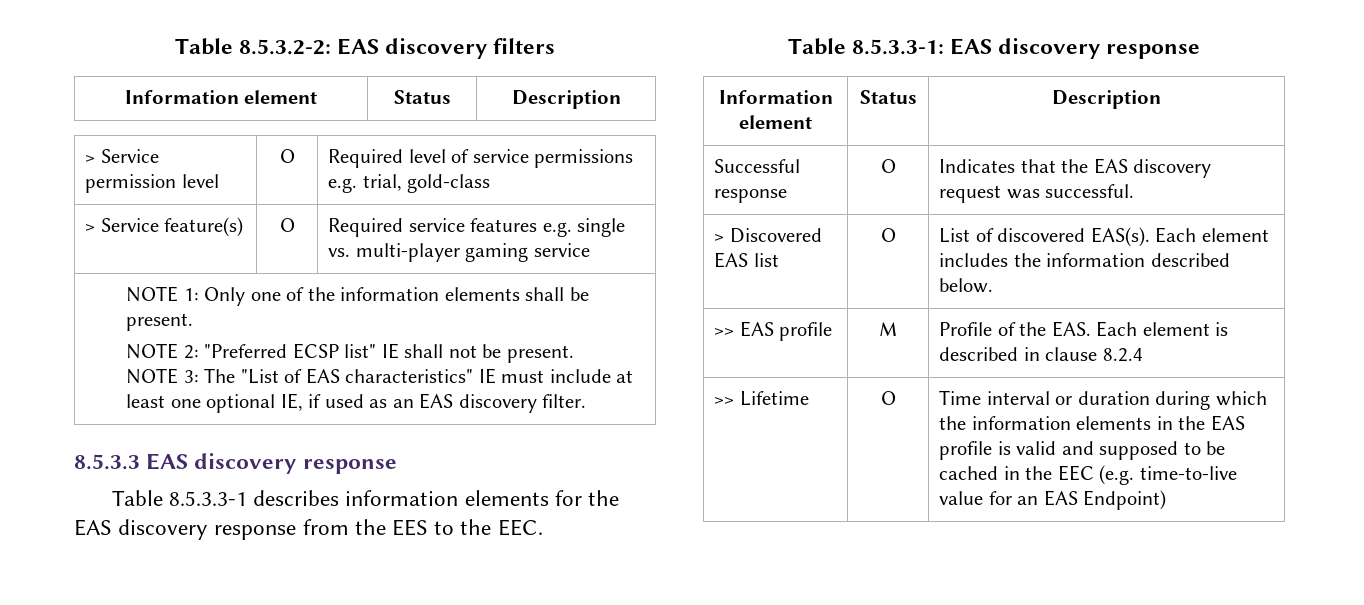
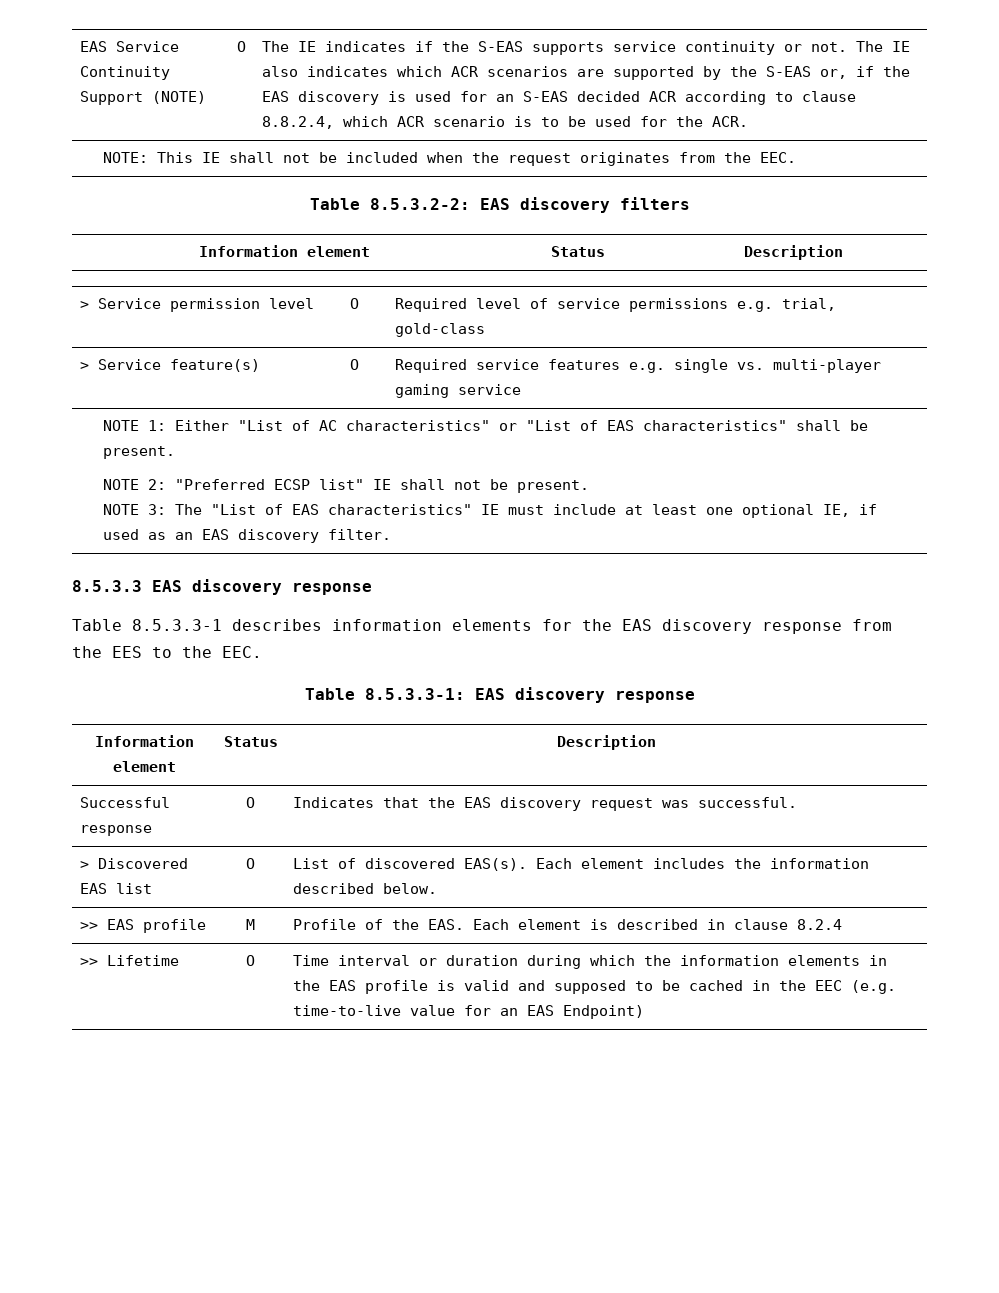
(174, 46) none -> [79,41,179,52] [79,66,170,80] [79,91,206,105] [237,41,246,52] [261,41,910,55] [261,66,910,80] [261,91,856,105] [261,116,748,129] [103,152,797,166] EAS Service Continuity Support (NOTE) | O | The IE indicates if the S-EAS supports service continuity or not. The IE also indicates which ACR scenarios are supported by the S-EAS or, if the EAS discovery is used for an S-EAS decided ACR according to clause 8.8.2.4, which ACR scenario is to be used for the ACR. // NOTE: This IE shall not be included when the request originates from the EEC. //
[204,287,520,306] Only one of the information elements -> [175,420,788,431] Either "List of AC characteristics" or "List of EAS characteristics"

